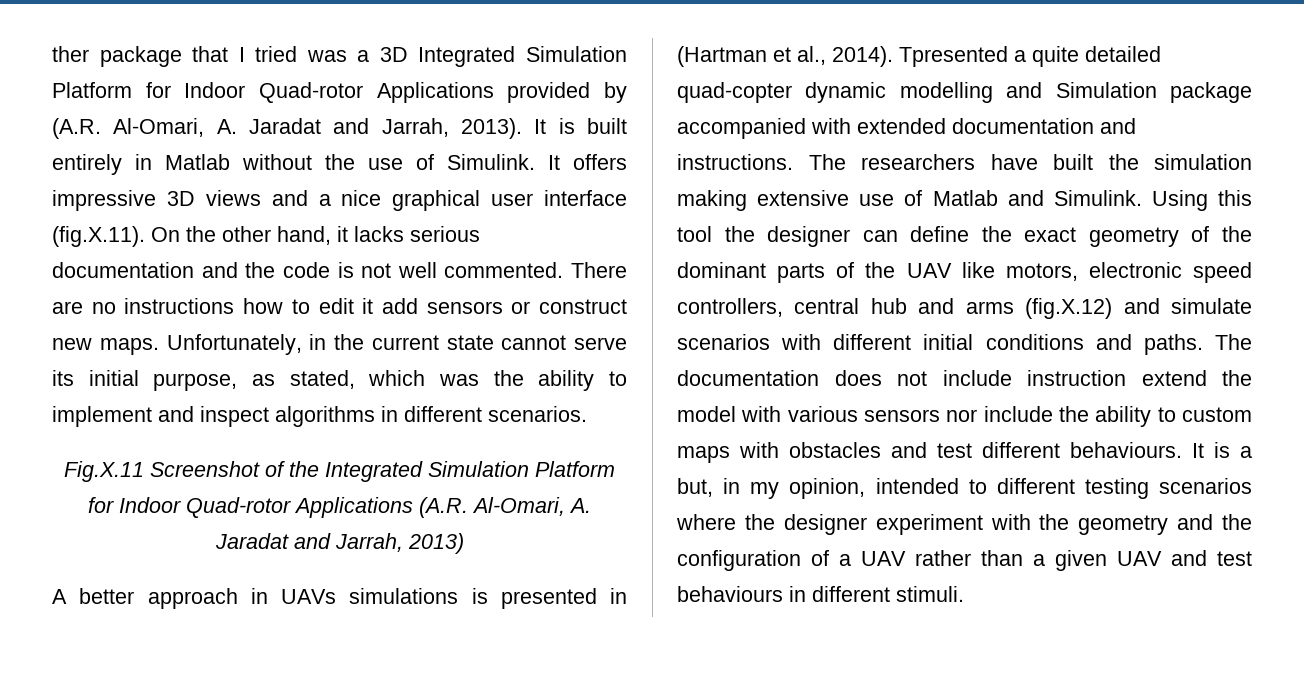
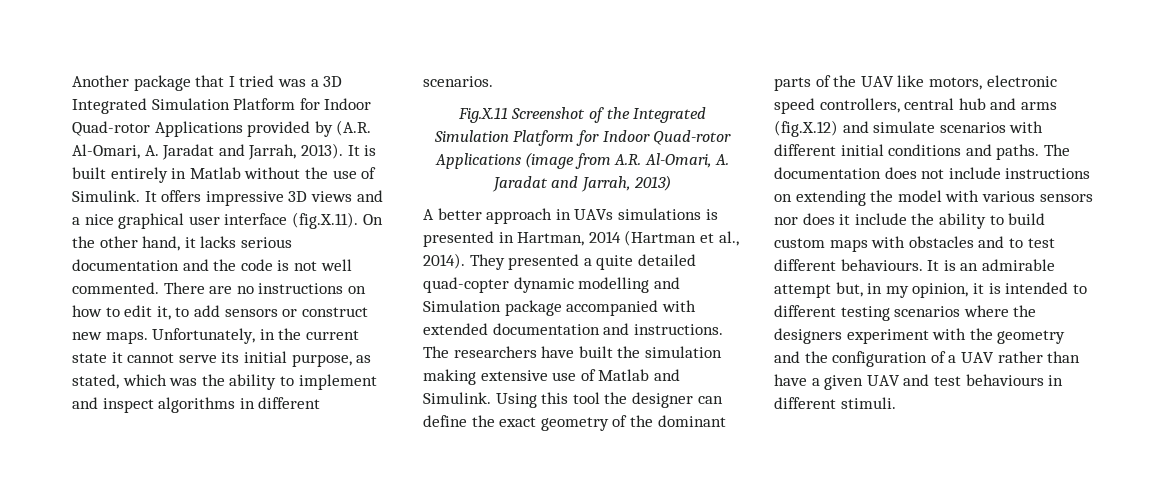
[52,46,89,62] ther -> [72,75,129,87] Another
(235, 306) none -> [347,286,366,294] on
[362,298,374,314] it -> [156,306,190,320] it, to
(494, 342) none -> [111,352,123,363] it
[419,497,468,518] (A.R. -> [525,152,642,169] (image from A.R.
(627, 596) none -> [517,231,621,246] Hartman, 2014
[899,46,1008,67] Tpresented -> [469,254,580,270] They presented
[1027,370,1207,386] instruction extend -> [1005,168,1091,179] [774,190,866,206] instructions on extending
(978, 415) none -> [802,213,851,225] does it
(1176, 414) none -> [1008,213,1046,225] build
(927, 450) none -> [1008,238,1023,248] to
[1240,446,1252,458] a -> [960,259,1055,271] [774,284,831,298] an admirable attempt
(866, 488) none -> [972,283,1001,294] it is
[783,514,867,535] designer -> [774,328,842,344] designers
(1023, 558) none -> [774,374,807,386] have

